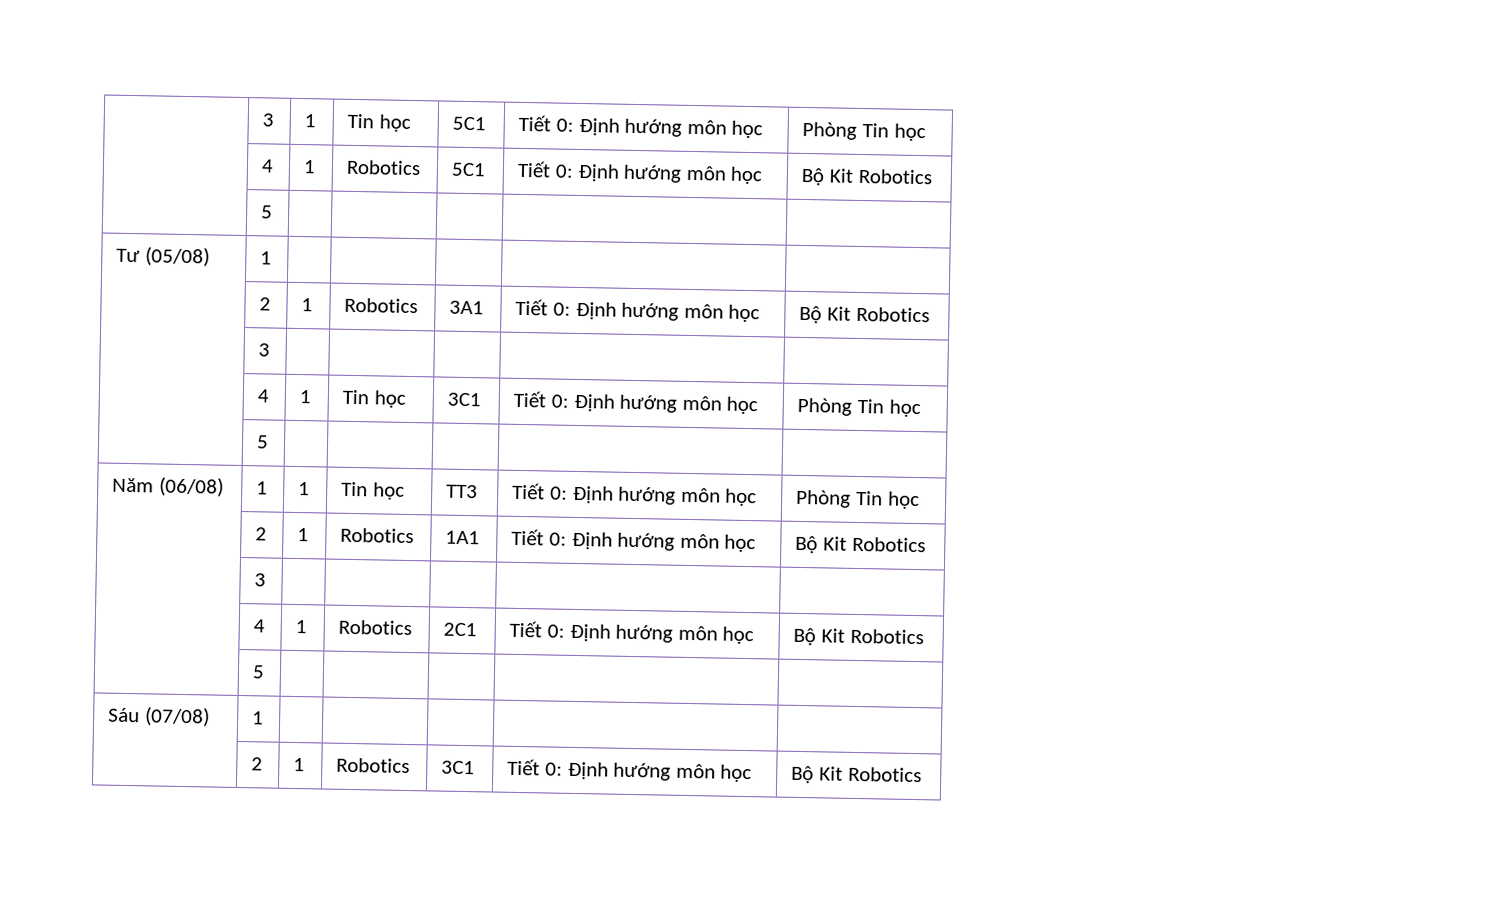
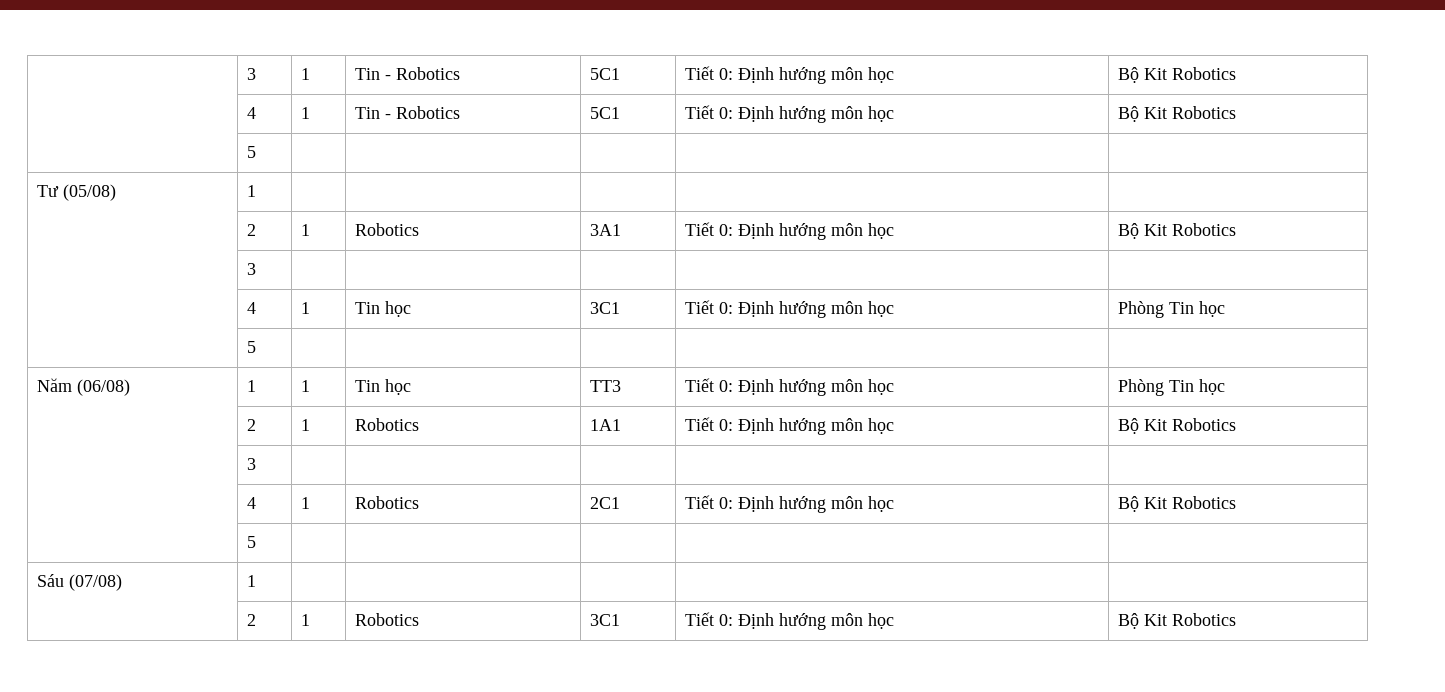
[378,114,411,132] [452,116,487,131] [518,114,764,139] [802,121,926,142] [261,159,275,173] [303,160,317,174] học | 5C1 | Tiết 0: Định hướng môn học | Phòng Tin học // | 4 | 1 | -> [384,67,460,80] [589,68,620,80] [684,66,894,84] [1117,67,1236,83] [246,107,256,119] [300,107,310,119] [354,107,391,119] - Robotics | 5C1 | Tiết 0: Định hướng môn học | Bộ Kit Robotics // | 4 | 1 | Tin -

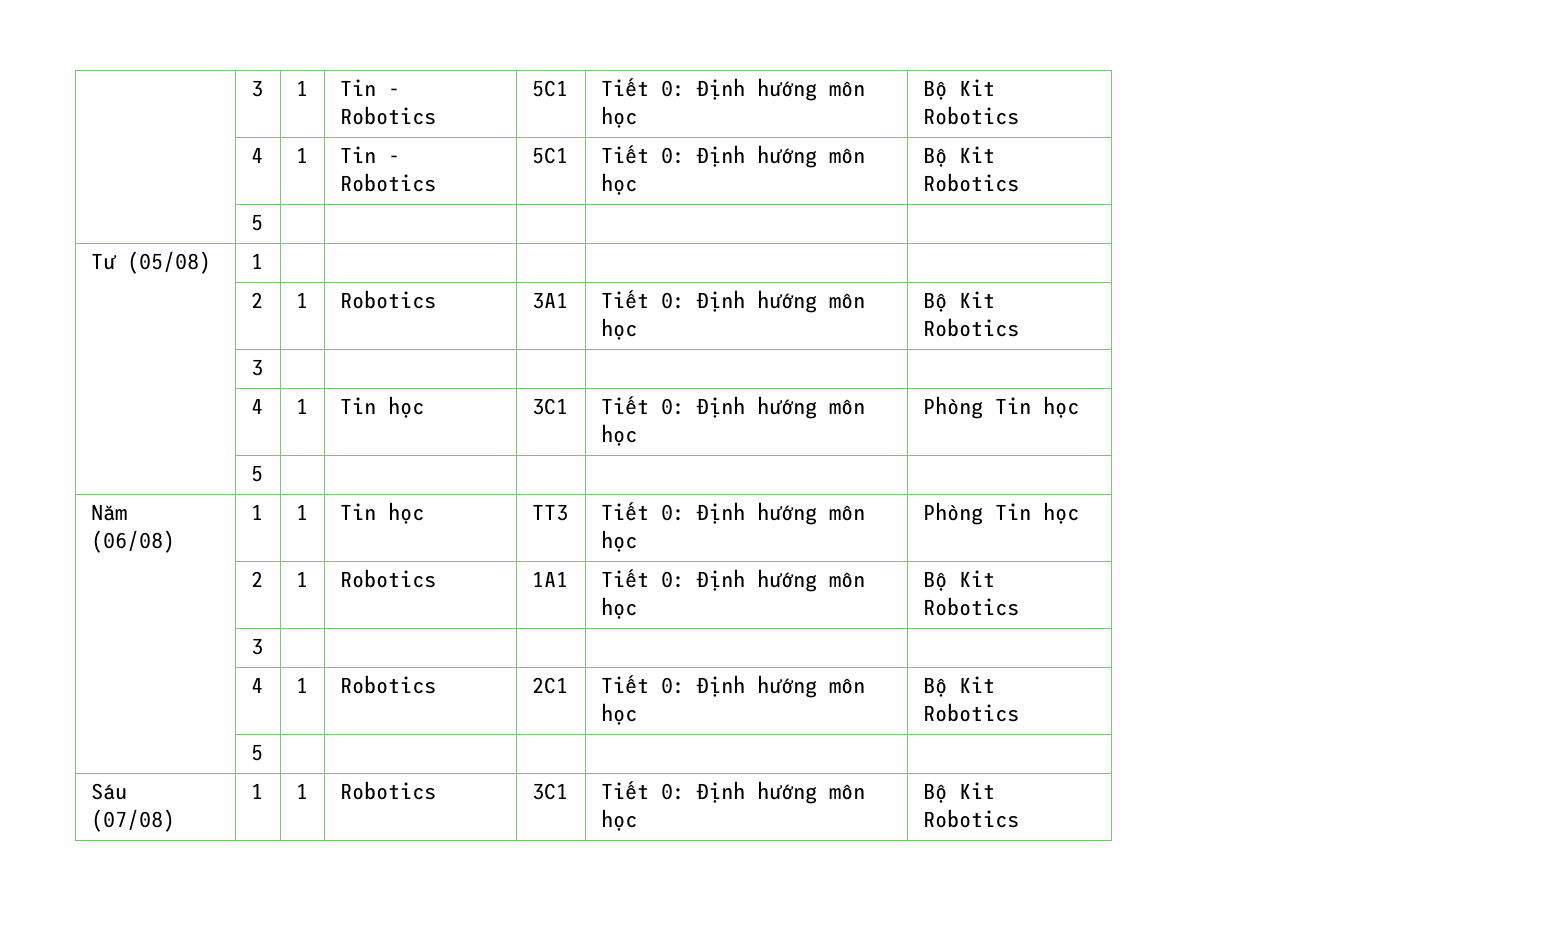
[246,614,256,626] | | | | // | 2 | -> (263, 791) none

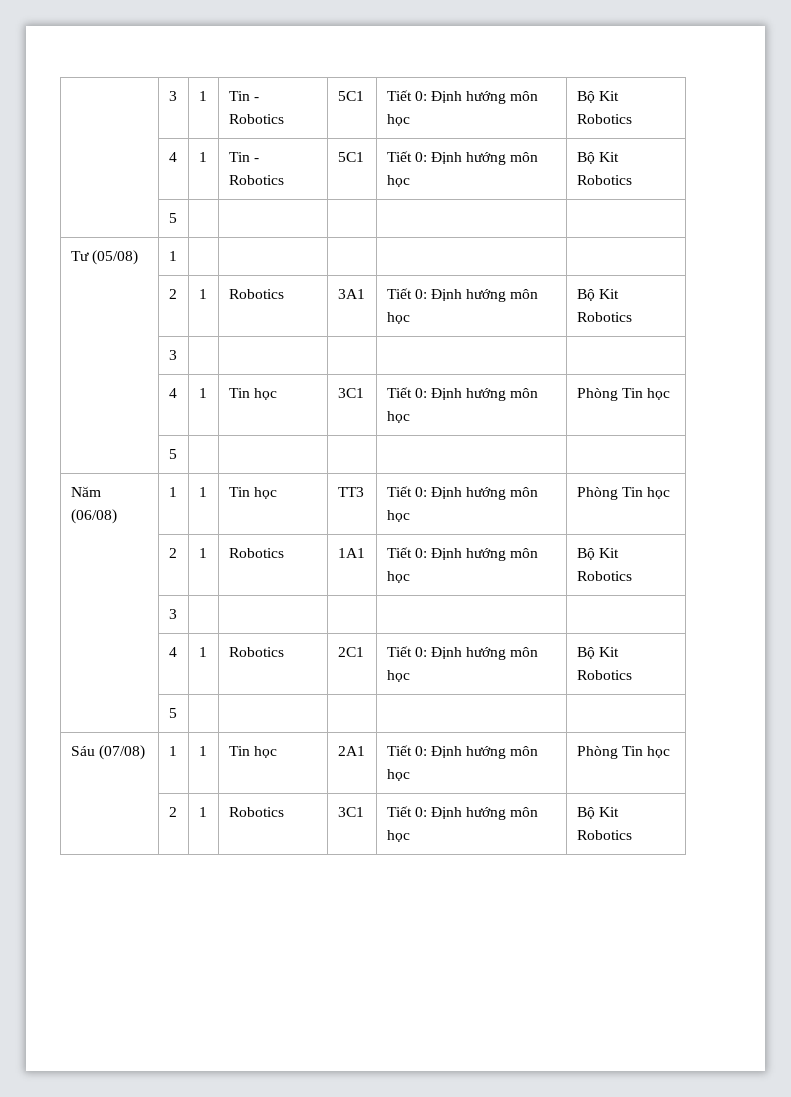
(308, 791) none -> [228,746,277,758] [337,746,365,756] [386,745,539,759] [386,769,410,781] [576,746,670,759] [168,807,177,817] [198,807,207,817] | Tin học | 2A1 | Tiết 0: Định hướng môn học | Phòng Tin học // | 2 | 1

